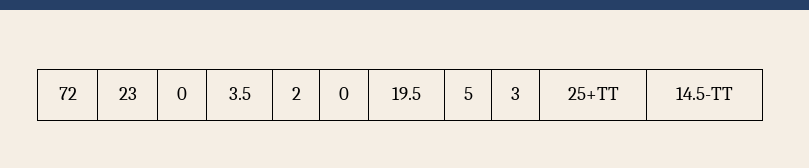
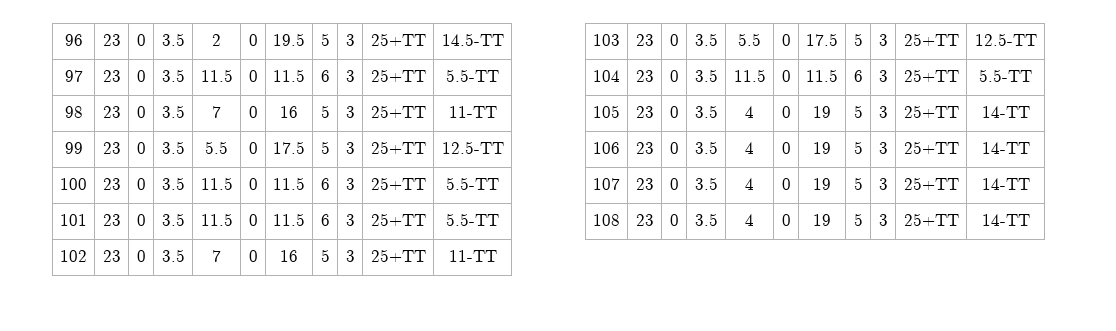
[58,87,77,100] 72 -> [64,34,83,46] 96
(733, 93) none -> [64,70,83,82] [102,70,121,82] [136,70,146,82] [161,69,185,82] [200,69,233,82] [248,70,258,82] [273,69,305,82] [320,70,330,82] [345,70,355,82] [370,69,426,82] [446,69,499,82] [64,106,83,118] [102,106,121,118] [136,106,146,118] [161,105,185,118] [212,106,221,118] [248,106,258,118] [280,106,298,118] [320,105,330,118] [345,106,355,118] [370,105,426,118] [448,106,497,118] [64,142,83,154] [102,142,121,154] [136,142,146,154] [161,141,185,154] [205,141,228,154] [248,142,258,154] [273,141,305,154] [320,141,330,154] [345,142,355,154] [370,141,426,154] [441,141,504,154] [60,178,87,190] [102,178,121,190] [136,178,146,190] [161,177,185,190] [200,177,233,190] [248,178,258,190] [273,177,305,190] [320,178,330,190] [345,178,355,190] [370,177,426,190] [446,177,499,190] [60,214,87,226] [102,214,121,226] [136,214,146,226] [161,213,185,226] [200,213,233,226] [248,214,258,226] [273,213,305,226] [320,214,330,226] [345,214,355,226] [370,213,426,226] [446,213,499,226] [60,250,87,262] [102,250,121,262] [136,250,146,262] [161,249,185,262] [212,250,221,262] [248,250,258,262] [280,250,298,262] [320,249,330,262] [345,250,355,262] [370,249,426,262] [448,250,497,262] [593,34,620,46] [635,34,654,46] [669,34,679,46] [694,33,718,46] [738,33,761,46] [781,34,791,46] [806,33,838,46] [853,33,863,46] [878,34,888,46] [903,33,959,46] [974,33,1037,46] [593,70,620,82] [635,70,654,82] [669,70,679,82] [694,69,718,82] [733,69,766,82] [781,70,791,82] [806,69,838,82] [853,70,863,82] [878,70,888,82] [903,69,959,82] [979,69,1032,82] [593,105,620,118] [635,106,654,118] [669,106,679,118] [694,105,718,118] [745,106,754,118] [781,106,791,118] [813,106,831,118] [853,105,863,118] [878,106,888,118] [903,105,959,118] [981,106,1030,118] [593,142,620,154] [635,142,654,154] [669,142,679,154] [694,141,718,154] [745,142,754,154] [781,142,791,154] [813,142,831,154] [853,141,863,154] [878,142,888,154] [903,141,959,154] [981,142,1030,154] [593,178,620,190] [635,178,654,190] [669,178,679,190] [694,177,718,190] [745,178,754,190] [781,178,791,190] [813,178,831,190] [853,177,863,190] [878,178,888,190] [903,177,959,190] [981,178,1030,190] [593,214,620,226] [635,214,654,226] [669,214,679,226] [694,213,718,226] [745,214,754,226] [781,214,791,226] [813,214,831,226] [853,213,863,226] [878,214,888,226] [903,213,959,226] [981,214,1030,226] // 97 | 23 | 0 | 3.5 | 11.5 | 0 | 11.5 | 6 | 3 | 25+TT | 5.5-TT // 98 | 23 | 0 | 3.5 | 7 | 0 | 16 | 5 | 3 | 25+TT | 11-TT // 99 | 23 | 0 | 3.5 | 5.5 | 0 | 17.5 | 5 | 3 | 25+TT | 12.5-TT // 100 | 23 | 0 | 3.5 | 11.5 | 0 | 11.5 | 6 | 3 | 25+TT | 5.5-TT // 101 | 23 | 0 | 3.5 | 11.5 | 0 | 11.5 | 6 | 3 | 25+TT | 5.5-TT // 102 | 23 | 0 | 3.5 | 7 | 0 | 16 | 5 | 3 | 25+TT | 11-TT // 103 | 23 | 0 | 3.5 | 5.5 | 0 | 17.5 | 5 | 3 | 25+TT | 12.5-TT // 104 | 23 | 0 | 3.5 | 11.5 | 0 | 11.5 | 6 | 3 | 25+TT | 5.5-TT // 105 | 23 | 0 | 3.5 | 4 | 0 | 19 | 5 | 3 | 25+TT | 14-TT // 106 | 23 | 0 | 3.5 | 4 | 0 | 19 | 5 | 3 | 25+TT | 14-TT // 107 | 23 | 0 | 3.5 | 4 | 0 | 19 | 5 | 3 | 25+TT | 14-TT // 108 | 23 | 0 | 3.5 | 4 | 0 | 19 | 5 | 3 | 25+TT | 14-TT

